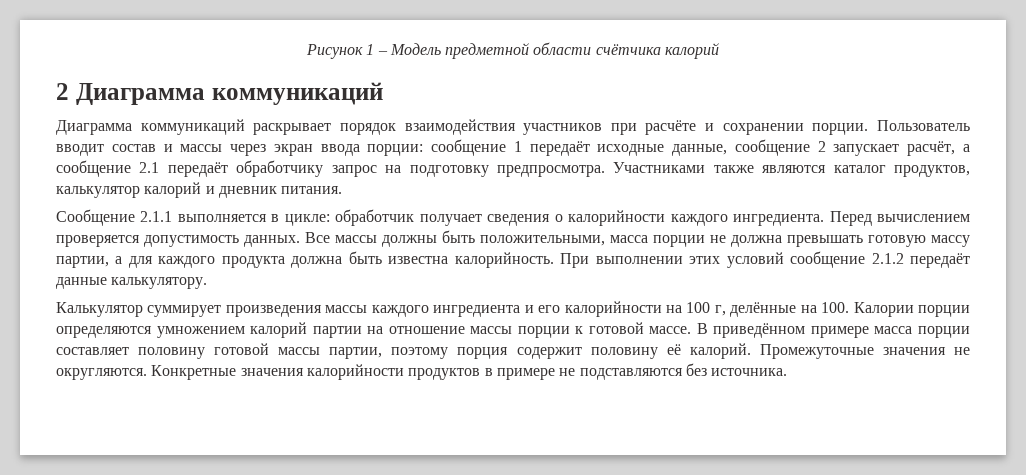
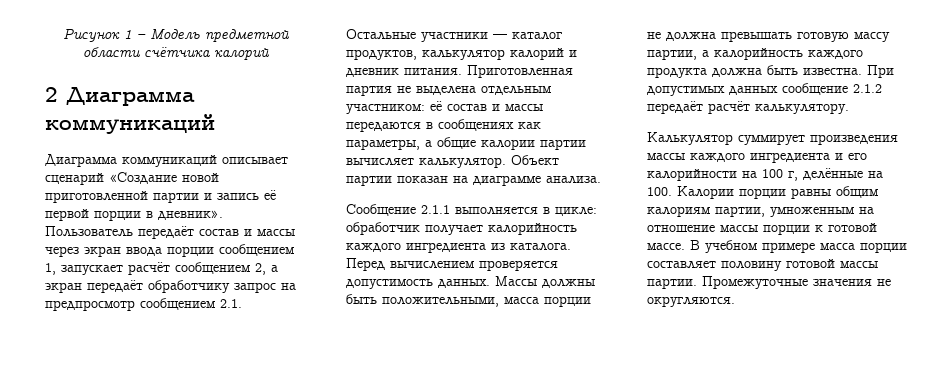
[253,119,970,135] [56,144,104,156] раскрывает порядок взаимодействия участников при расчёте и сохранении порции. Пользователь вводит -> [222,157,288,164] [45,172,219,185] [45,190,276,203] [45,209,223,221] [45,226,194,239] описывает сценарий «Создание новой приготовленной партии и запись её первой порции в дневник». Пользователь передаёт
[367,139,970,156] [56,160,827,177] порции: сообщение 1 передаёт исходные данные, сообщение 2 запускает расчёт, а сообщение 2.1 передаёт обработчику запрос на подготовку предпросмотра. Участниками также являются -> [167,244,294,257] [45,262,278,275] [45,280,296,293] [45,298,242,311] [346,29,507,42] порции сообщением 1, запускает расчёт сообщением 2, а экран передаёт обработчику запрос на предпросмотр сообщением 2.1. Остальные участники —
(343, 190) none -> [467,65,573,78] [346,85,551,96] [346,101,543,114] [346,119,541,132] [346,137,586,150] [346,155,559,168] [346,175,601,186] Приготовленная партия не выделена отдельным участником: её состав и массы передаются в сообщениях как параметры, а общие калории партии вычисляет калькулятор. Объект партии показан на диаграмме анализа.
[487,210,825,226] сведения о калорийности каждого ингредиента. -> [488,223,577,235] [346,242,571,253] калорийность каждого ингредиента из каталога.
[305,232,377,243] Все массы -> [495,276,537,286] Массы
[128,256,153,268] для -> [714,48,803,60] калорийность
[388,252,784,268] известна калорийность. При выполнении этих условий -> [803,65,894,78] [647,86,778,96] известна. При допустимых данных
[56,277,107,289] данные -> [708,101,750,114] расчёт
[56,322,362,338] определяются умножением калорий партии -> [791,186,878,199] [647,206,854,217] равны общим калориям партии, умноженным
[713,323,806,338] приведённом -> [705,240,757,253] учебном
[329,343,971,359] [56,363,788,380] партии, поэтому порция содержит половину её калорий. Промежуточные значения не округляются. Конкретные значения калорийности продуктов в примере не подставляются без источника. -> [647,276,891,289] [647,296,735,307] партии. Промежуточные значения не округляются.

